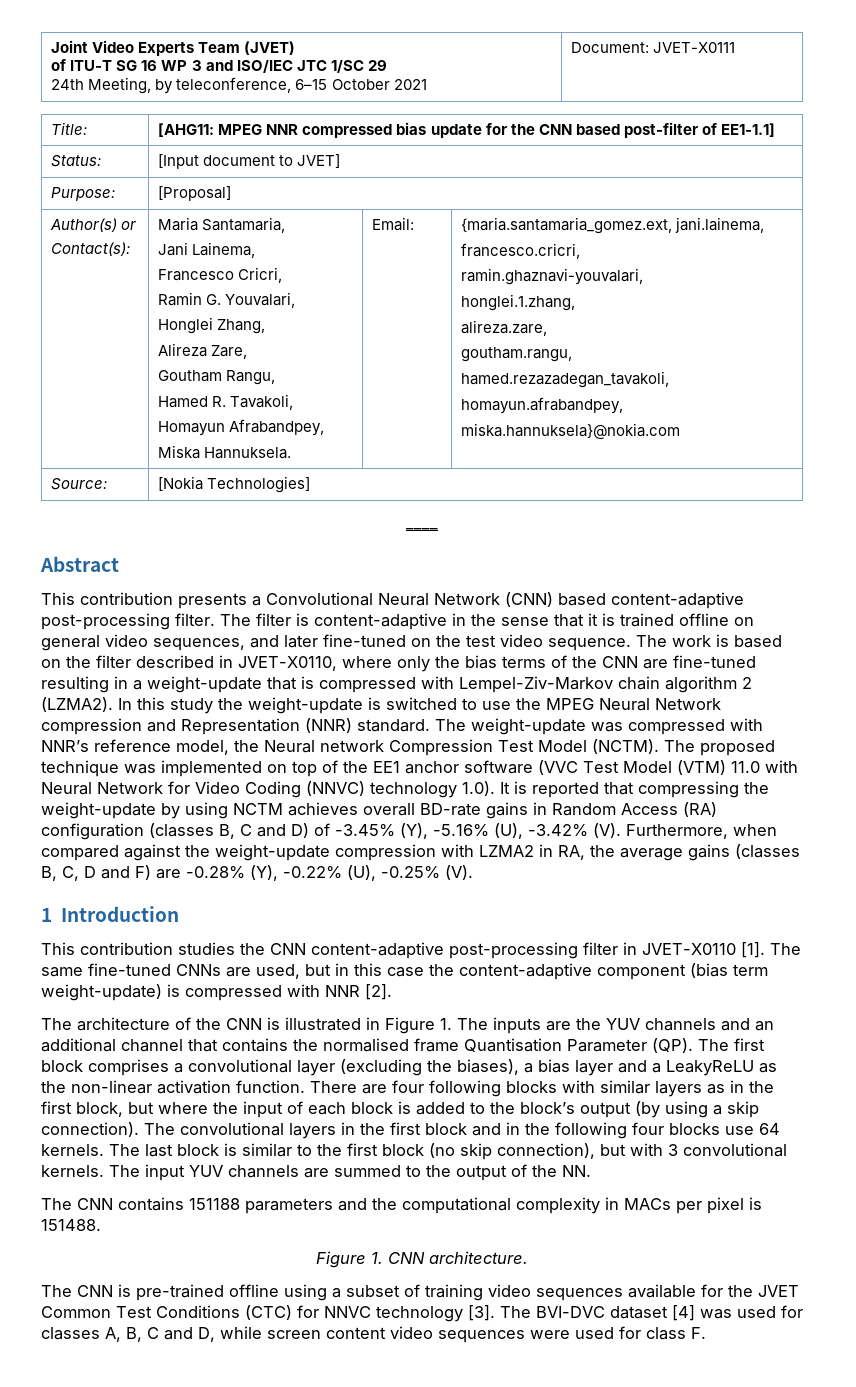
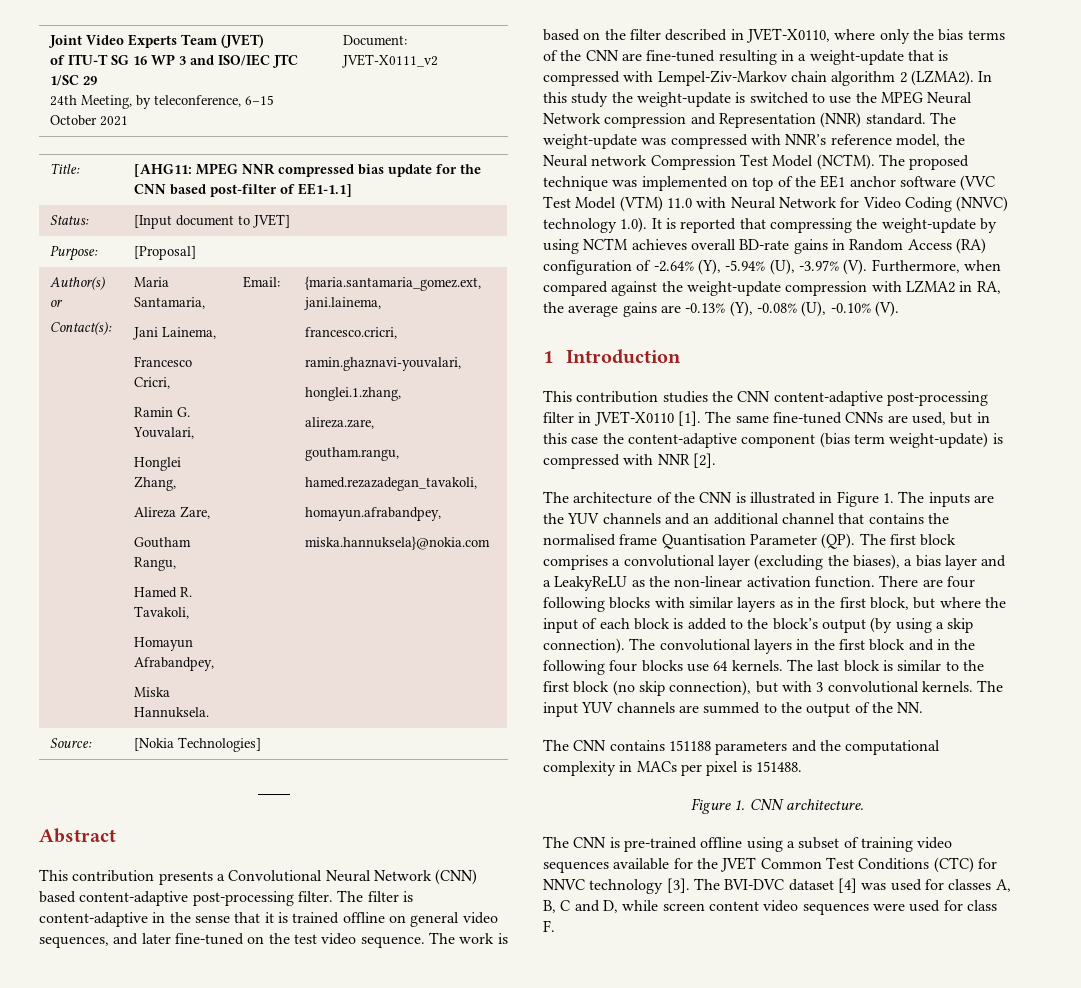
[653,42,736,53] JVET-X0111 -> [342,54,439,68] JVET-X0111_v2
[149,823,588,839] (classes B, C and D) of -3.45% (Y), -5.16% (U), -3.42% -> [636,259,839,275] of -2.64% (Y), -5.94% (U), -3.97%
[735,844,800,859] [41,865,440,881] (classes B, C, D and F) are -0.28% (Y), -0.22% (U), -0.25% -> [660,301,871,317] are -0.13% (Y), -0.08% (U), -0.10%

